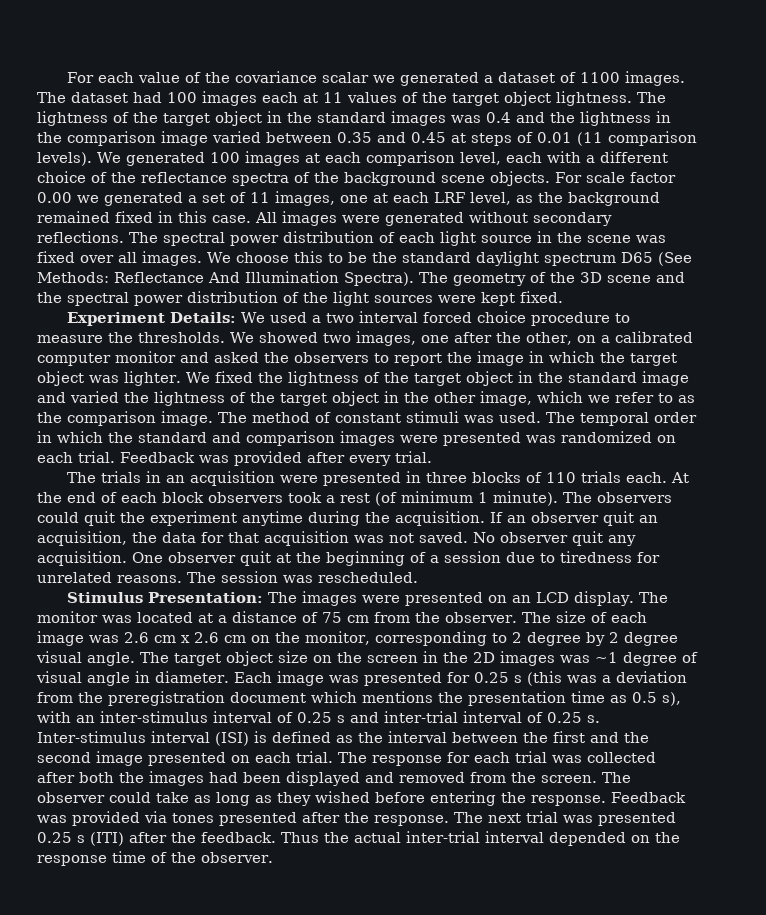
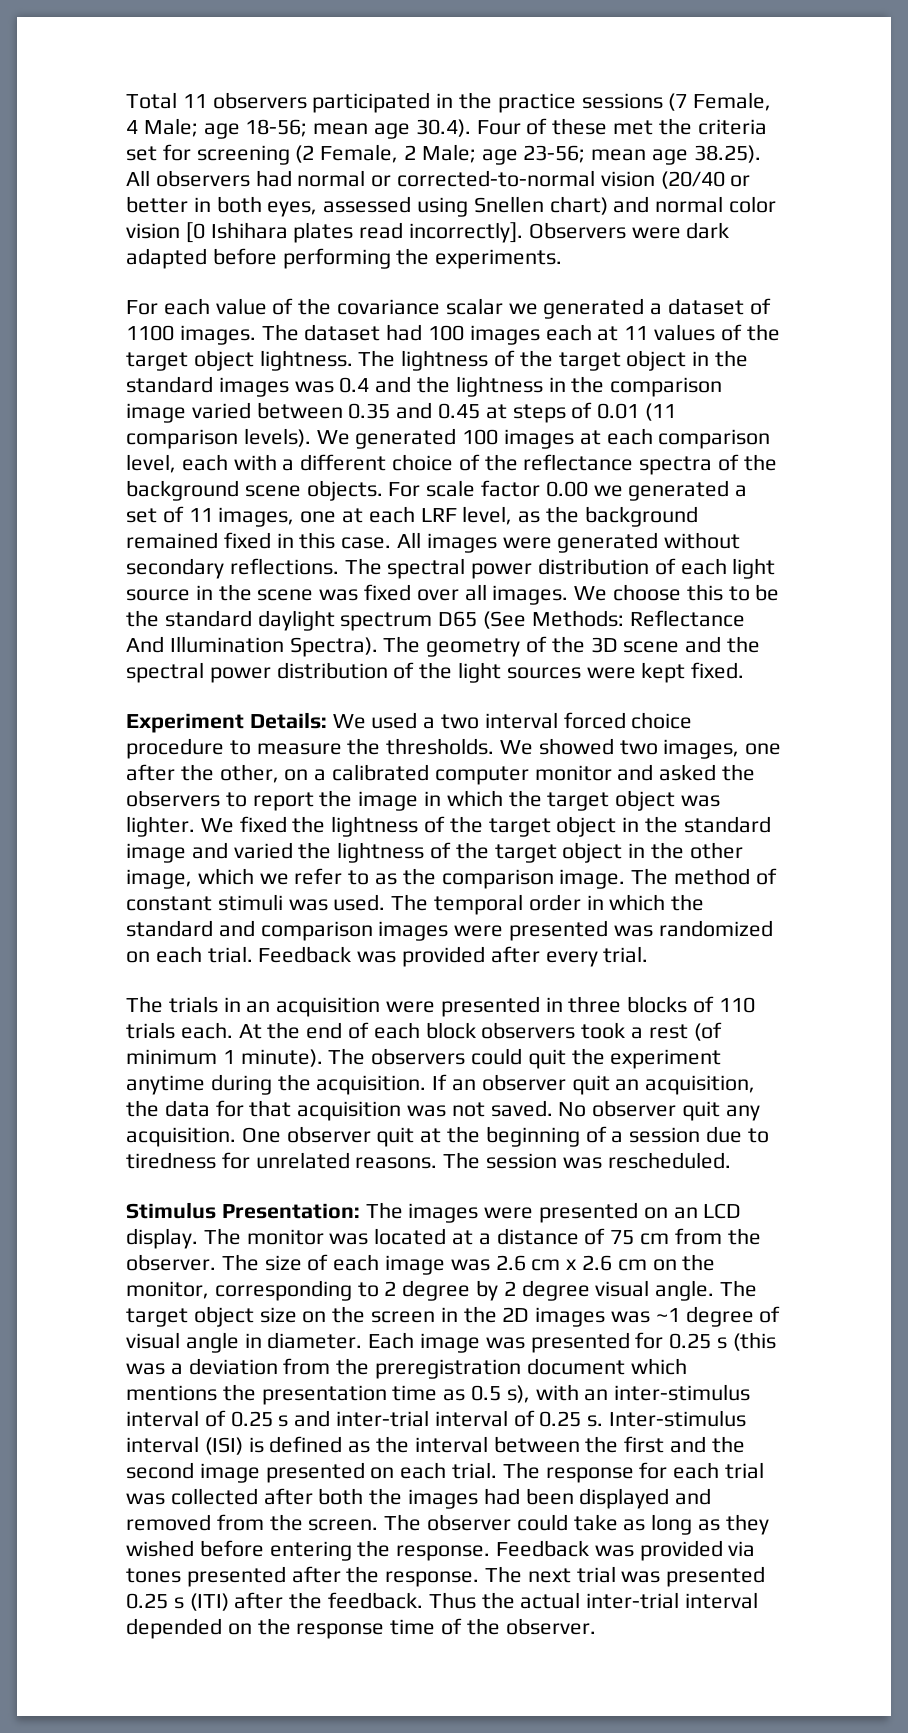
(67, 77) none -> [126,92,772,113] [126,118,767,139] [126,144,761,165] [126,170,751,189] [126,196,777,217] [126,222,730,243] [126,248,563,269] Total 11 observers participated in the practice sessions (7 Female, 4 Male; age 18-56; mean age 30.4). Four of these met the criteria set for screening (2 Female, 2 Male; age 23-56; mean age 38.25). All observers had normal or corrected-to-normal vision (20/40 or better in both eyes, assessed using Snellen chart) and normal color vision [0 Ishihara plates read incorrectly]. Observers were dark adapted before performing the experiments. //

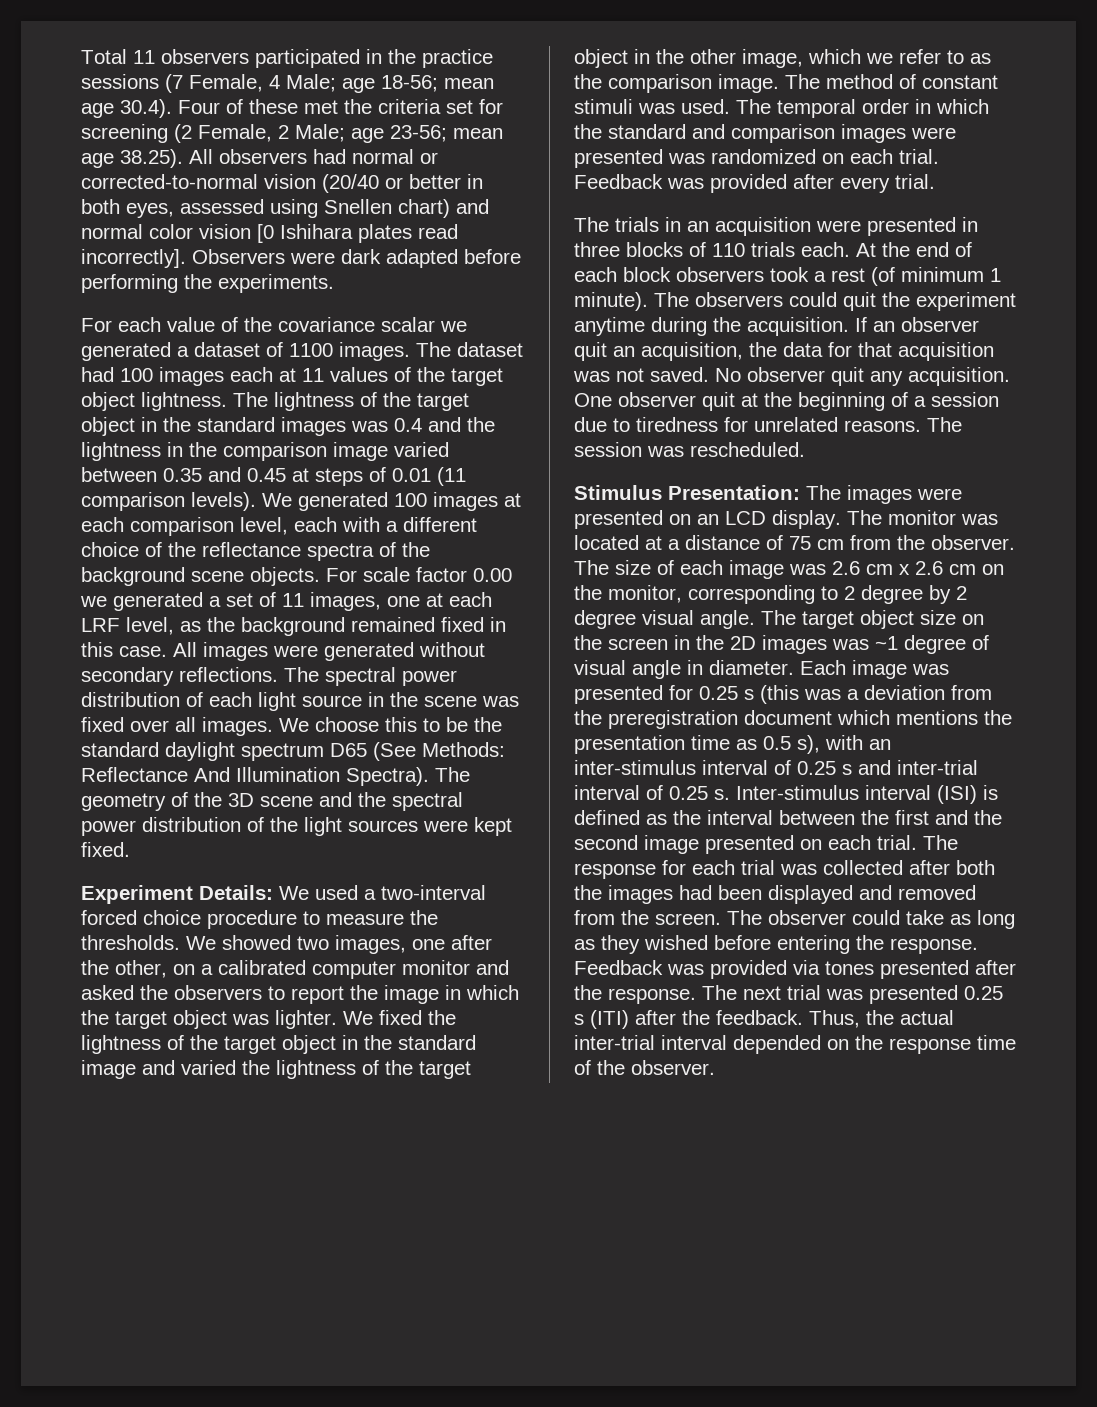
[441,712,558,729] two interval -> [381,885,486,900] two-interval
[428,1592,476,1609] Thus -> [809,1010,860,1028] Thus,

